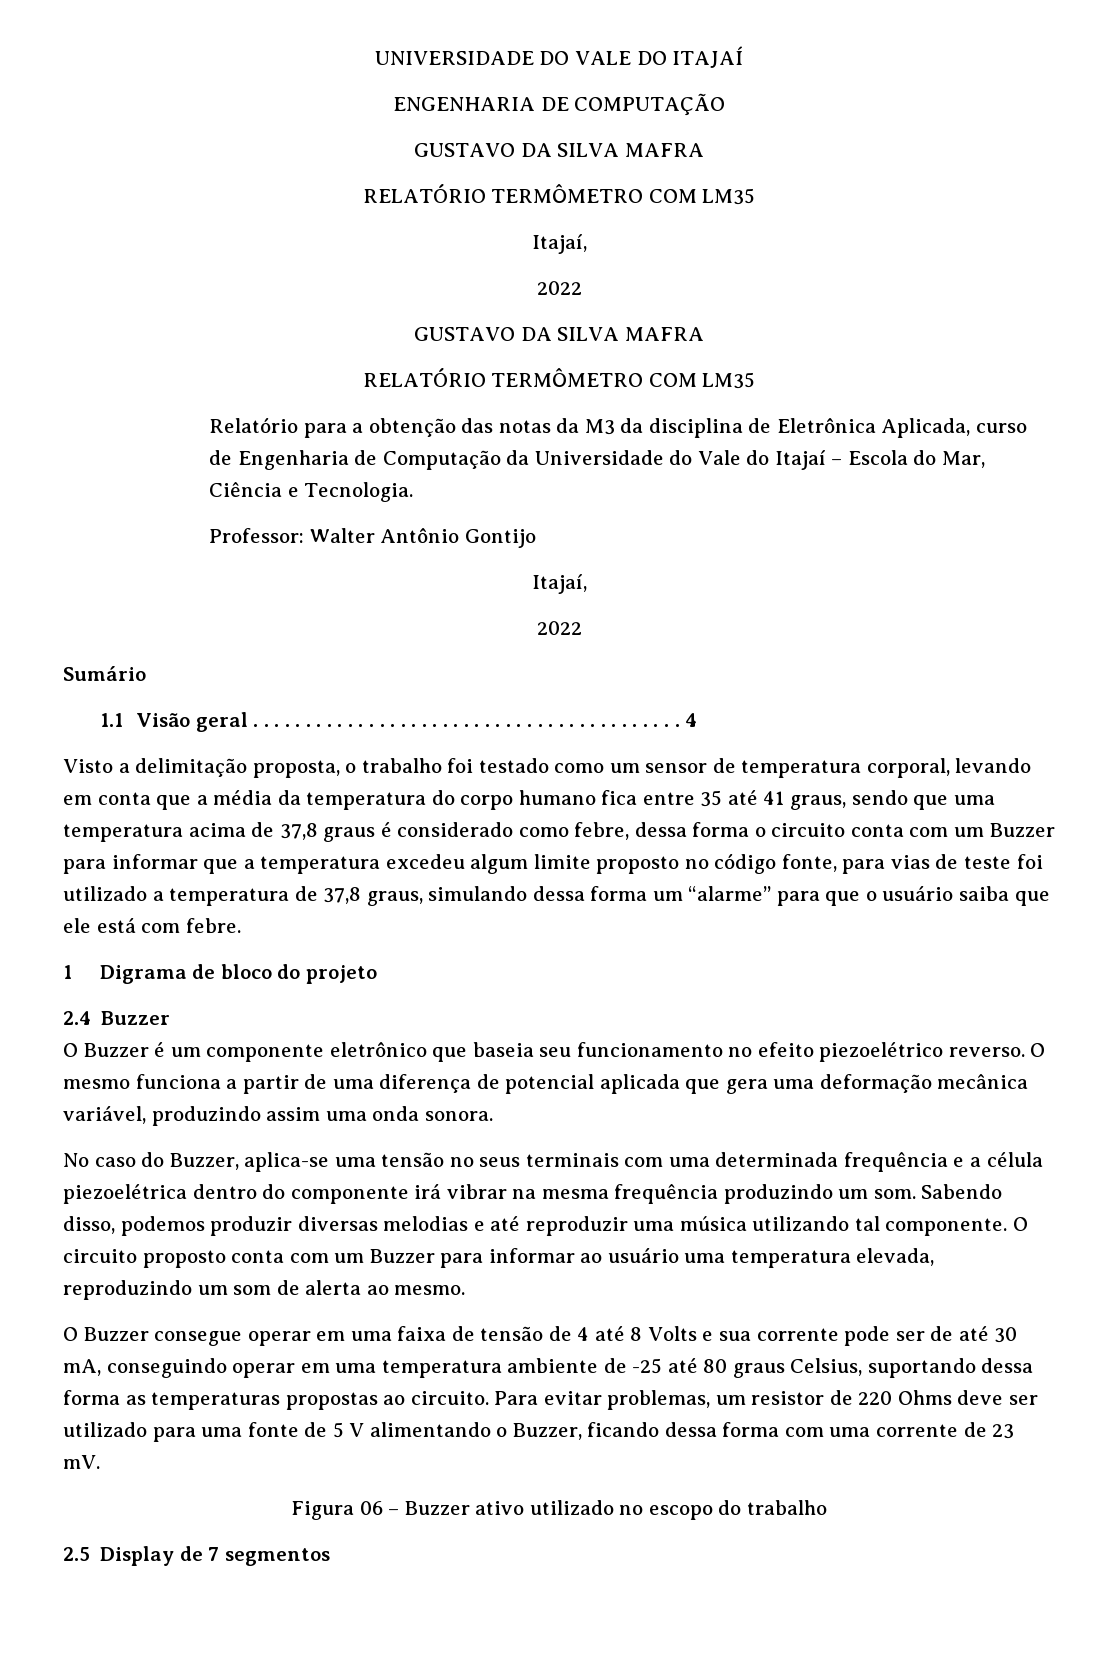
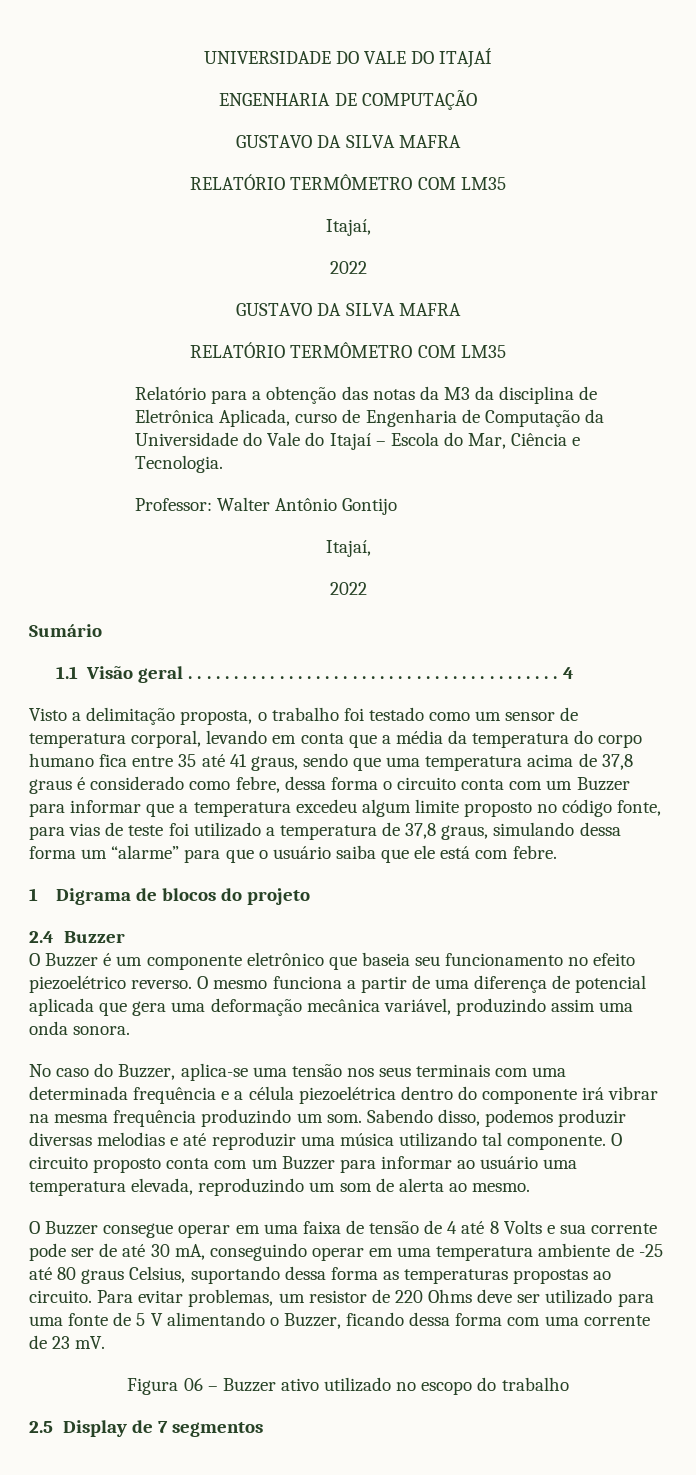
[220,964,272,979] bloco -> [161,888,216,901] blocos
[449,1157,474,1167] no -> [346,1068,374,1077] nos

